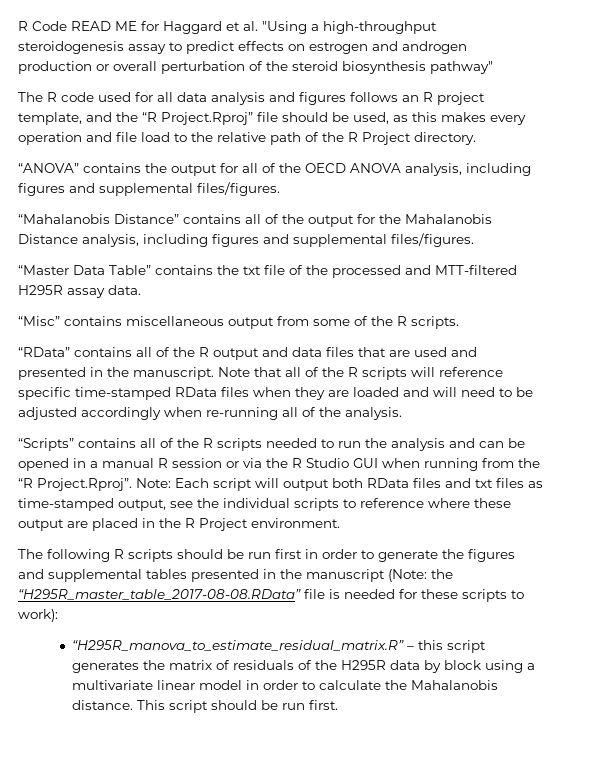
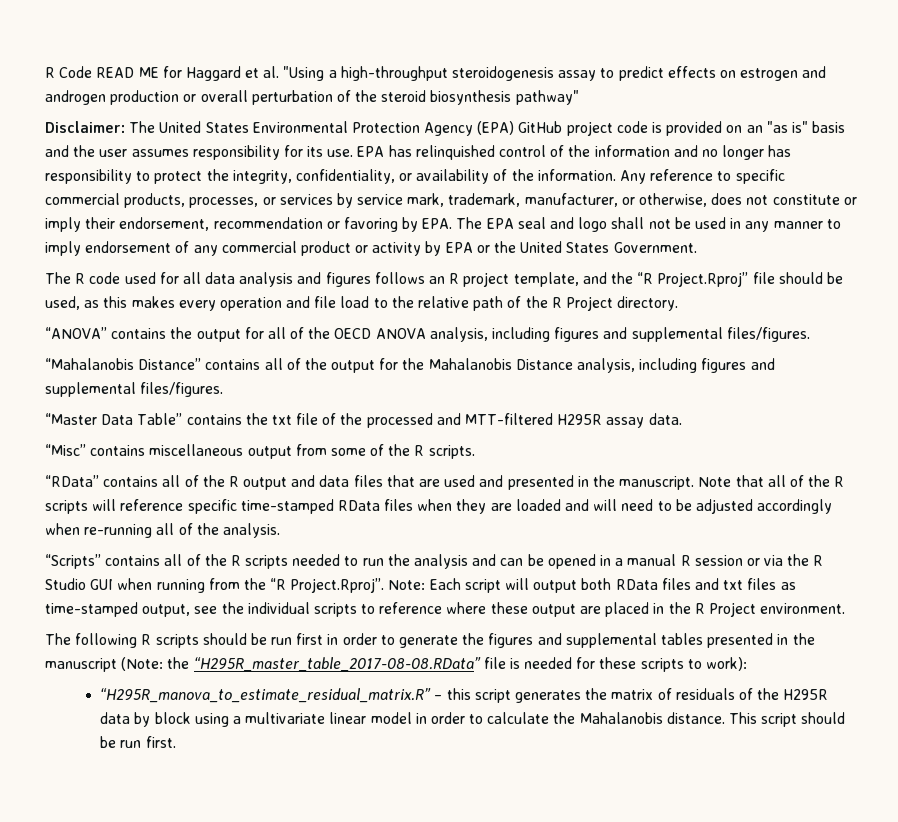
(493, 67) none -> [45,121,846,136] [45,145,792,160] [45,169,785,184] [45,193,857,208] [45,217,841,232] [45,241,697,256] // Disclaimer: The United States Environmental Protection Agency (EPA) GitHub project code is provided on an "as is" basis and the user assumes responsibility for its use. EPA has relinquished control of the information and no longer has responsibility to protect the integrity, confidentiality, or availability of the information. Any reference to specific commercial products, processes, or services by service mark, trademark, manufacturer, or otherwise, does not constitute or imply their endorsement, recommendation or favoring by EPA. The EPA seal and logo shall not be used in any manner to imply endorsement of any commercial product or activity by EPA or the United States Government.

